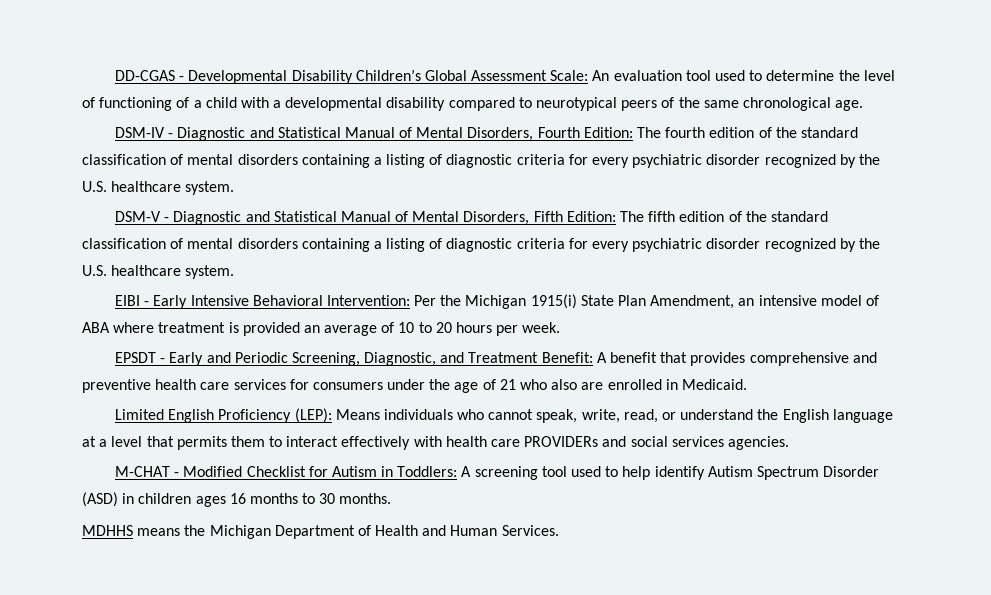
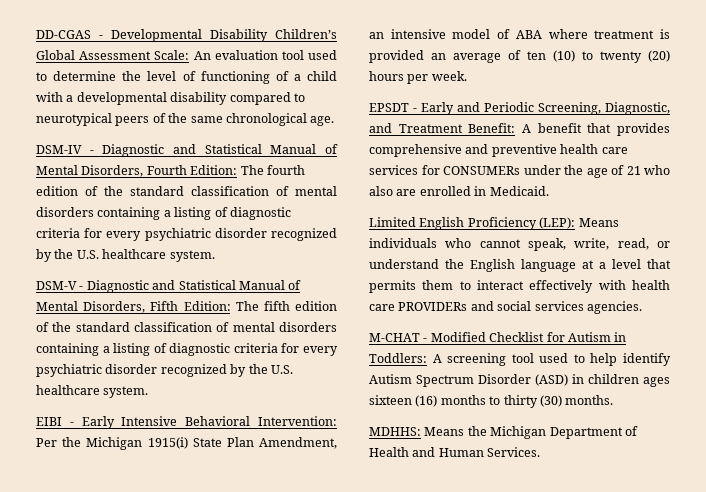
[398,322,452,333] 10 to 20 -> [527,50,670,63] ten (10) to twenty (20)
[312,382,383,390] consumers -> [443,166,520,175] CONSUMERs
[229,493,336,504] 16 months to 30 -> [369,395,562,408] sixteen (16) months to thirty (30)
[82,525,181,536] MDHHS means -> [369,427,465,436] MDHHS: Means

